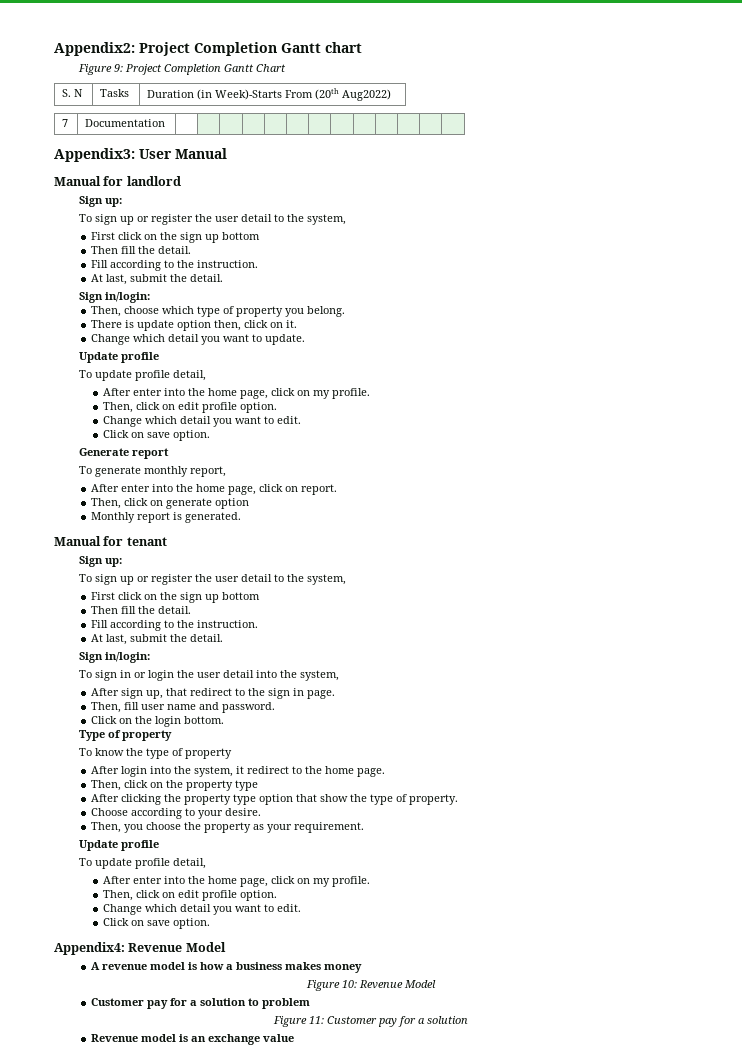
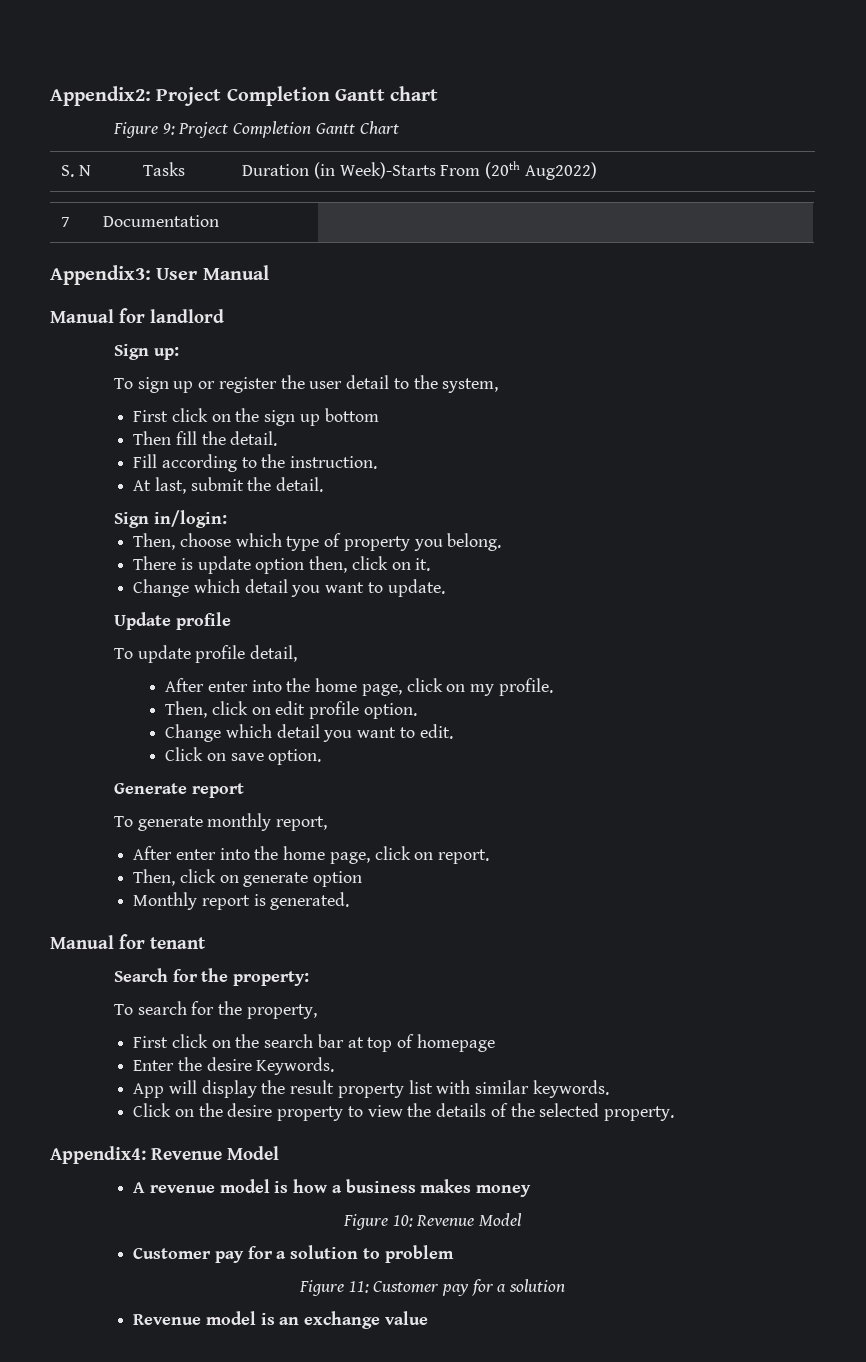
[78,556,122,567] [78,574,346,585] [90,592,260,603] [90,606,191,614] [90,620,258,631] [90,634,223,645] [78,652,150,663] [78,670,339,681] [90,688,335,699] [90,702,275,713] [90,716,224,727] [78,730,172,741] [78,748,232,759] [90,766,385,777] [90,780,258,791] [90,794,458,805] [90,808,261,819] [90,822,364,833] [78,840,159,851] [78,858,206,869] [103,876,371,887] [103,890,278,901] [103,904,302,915] [103,918,211,929] Sign up: // To sign up or register the user detail to the system, // First click on the sign up bottom // Then fill the detail. // Fill according to the instruction. // At last, submit the detail. // Sign in/login: // To sign in or login the user detail into the system, // After sign up, that redirect to the sign in page. // Then, fill user name and password. // Click on the login bottom. // Type of property // To know the type of property // After login into the system, it redirect to the home page. // Then, click on the property type // After clicking the property type option that show the type of property. // Choose according to your desire. // Then, you choose the property as your requirement. // Update profile // To update profile detail, // After enter into the home page, click on my profile. // Then, click on edit profile option. // Change which detail you want to edit. // Click on save option. -> [114,968,310,986] [114,1001,317,1019] [133,1034,495,1052] [133,1057,335,1075] [133,1080,609,1098] [133,1103,674,1121] Search for the property: // To search for the property, // First click on the search bar at top of homepage // Enter the desire Keywords. // App will display the result property list with similar keywords. // Click on the desire property to view the details of the selected property.

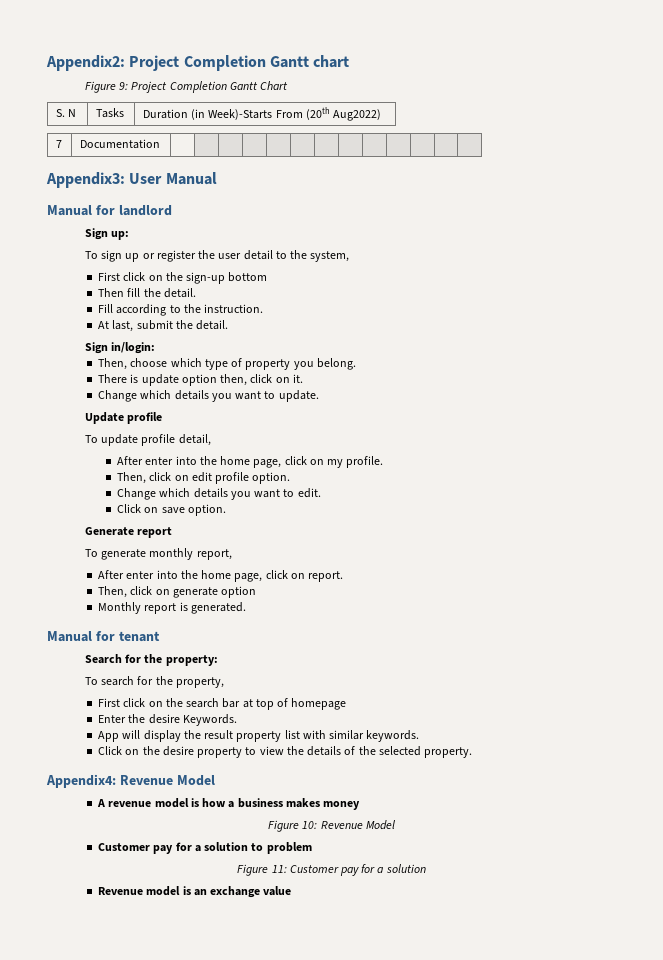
[264,410,320,426] sign up -> [186,272,226,284] sign-up
[244,579,288,593] detail -> [174,390,209,400] details
[276,724,320,738] detail -> [193,488,228,498] details

